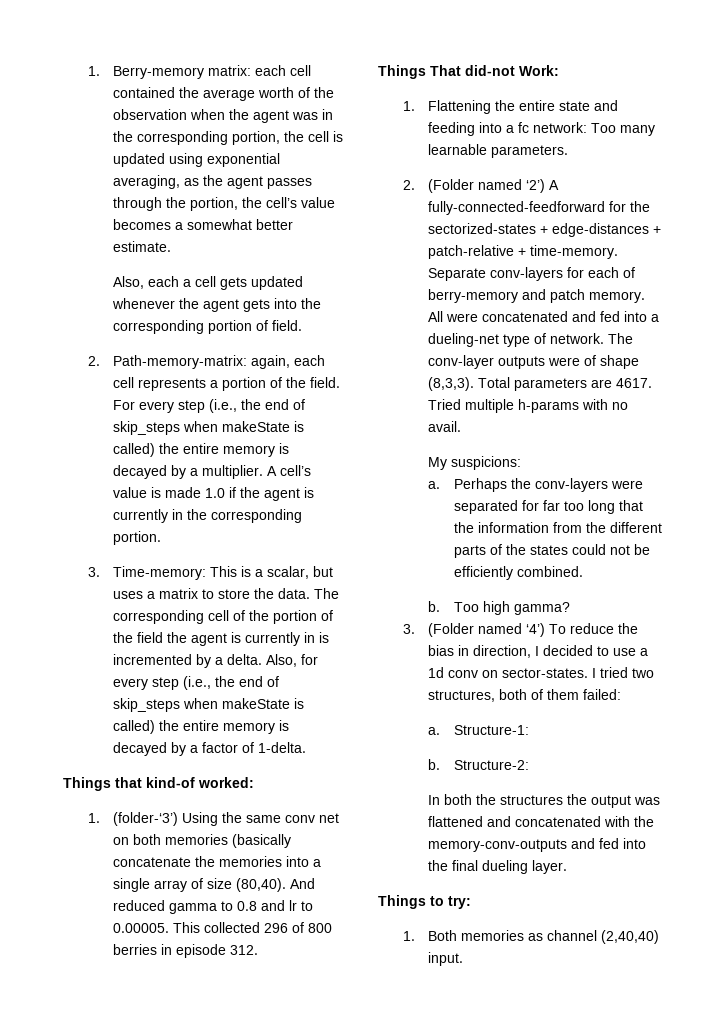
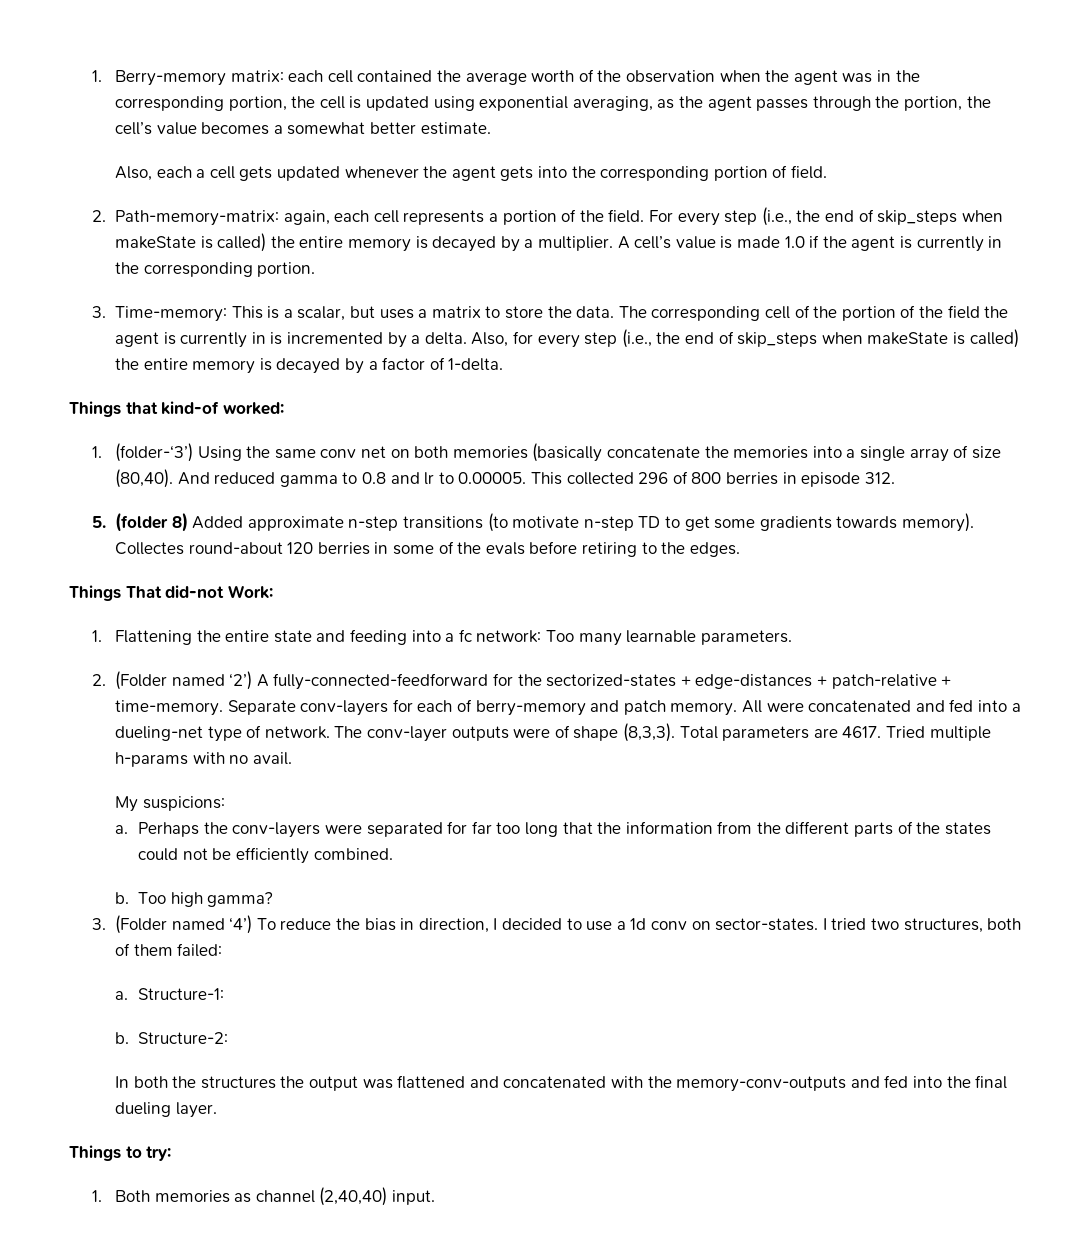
(259, 950) none -> [92,512,974,532] [115,541,740,557] // 5. (folder 8) Added approximate n-step transitions (to motivate n-step TD to get some gradients towards memory). Collectes round-about 120 berries in some of the evals before retiring to the edges.

